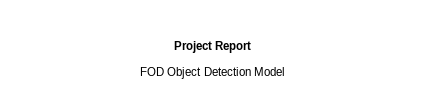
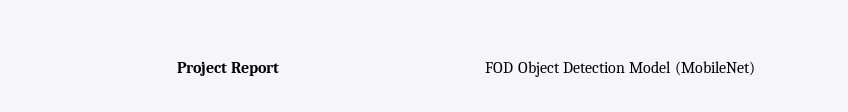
(285, 71) none -> [674,61,755,76] (MobileNet)

